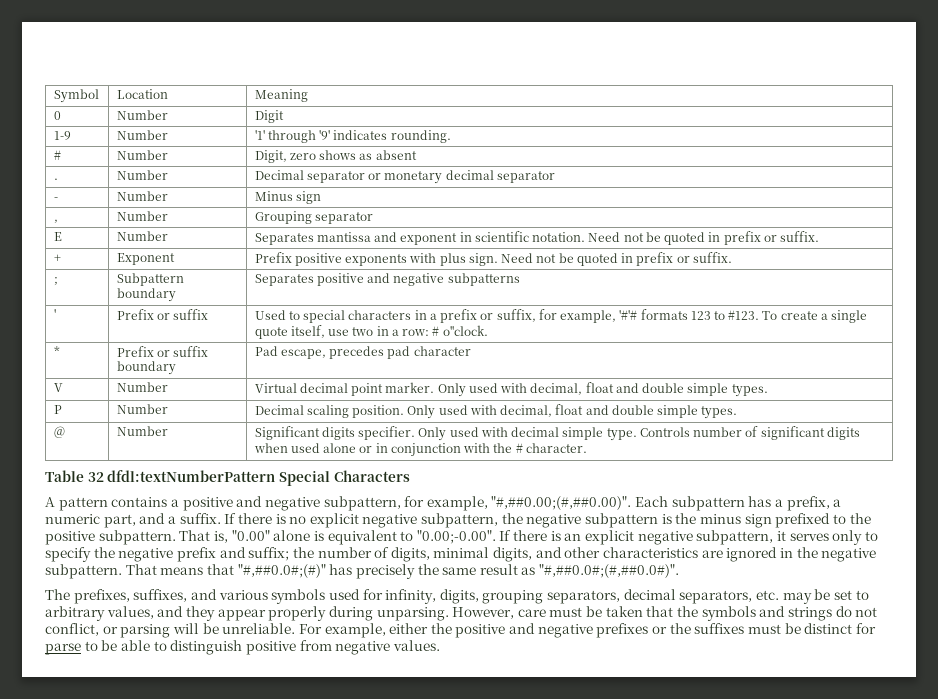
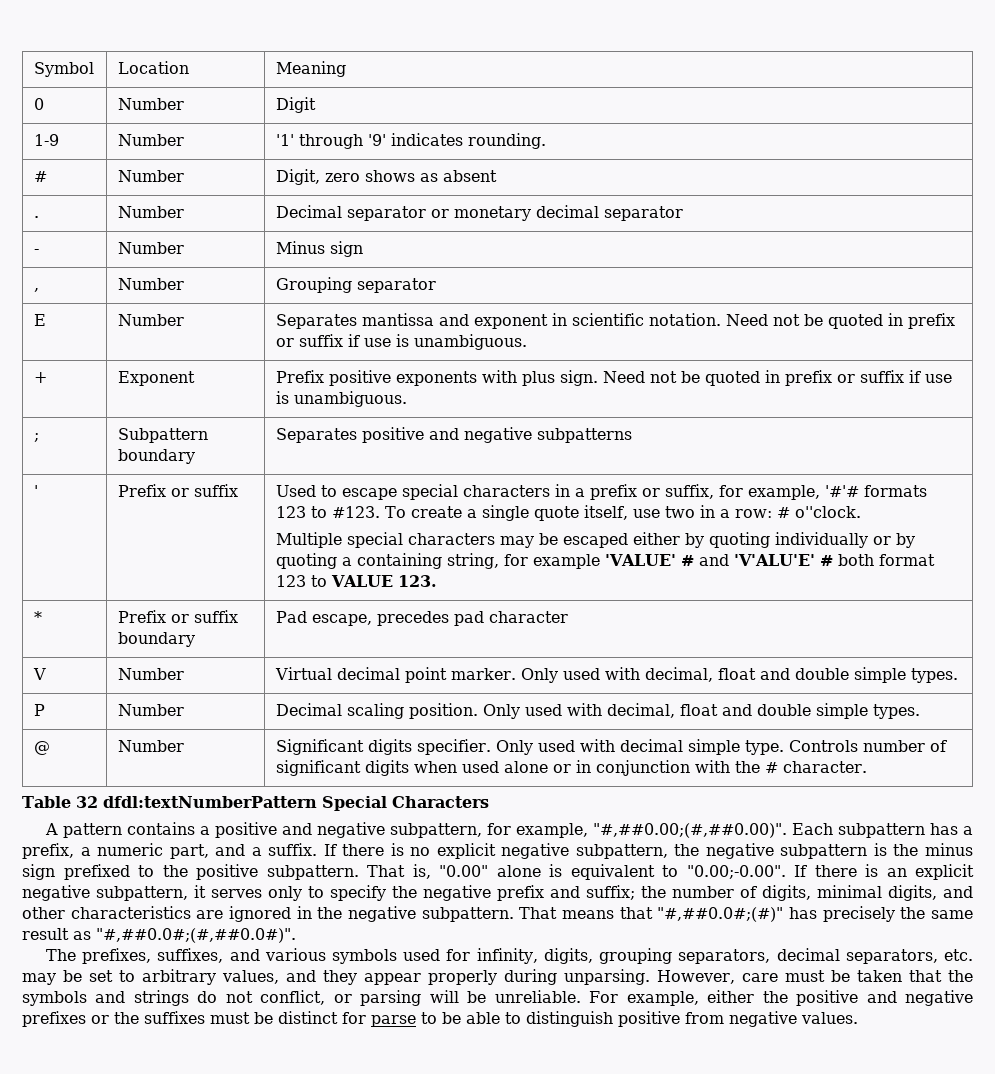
[780,231,820,242] suffix. -> [298,334,527,350] suffix if use is unambiguous.
[692,252,732,263] suffix. -> [859,370,952,383] [275,391,407,407] suffix if use is unambiguous.
(300, 315) none -> [341,488,397,500] escape
(488, 330) none -> [275,532,915,548] [275,553,935,569] [275,575,437,587] // Multiple special characters may be escaped either by quoting individually or by quoting a containing string, for example 'VALUE' # and 'V'ALU'E' # both format 123 to VALUE 123.

